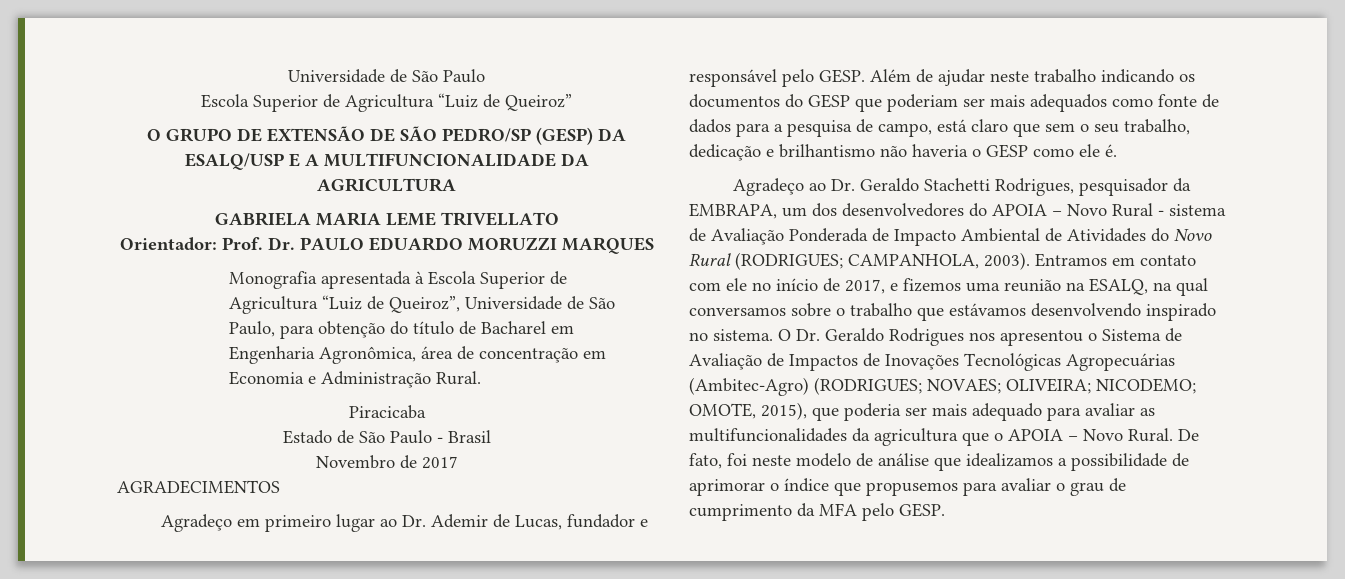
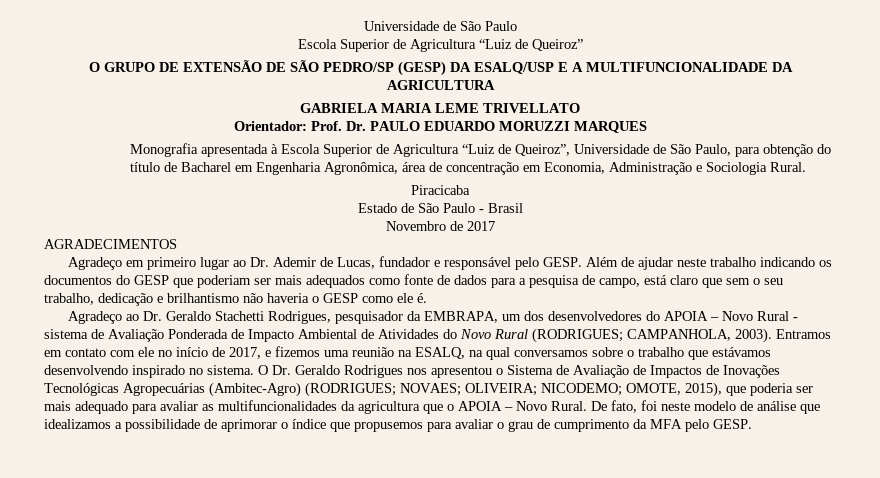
[228,371,431,388] Economia e Administração -> [543,162,767,175] Economia, Administração e Sociologia

